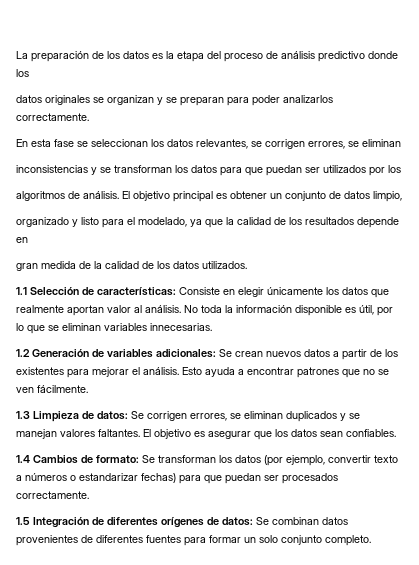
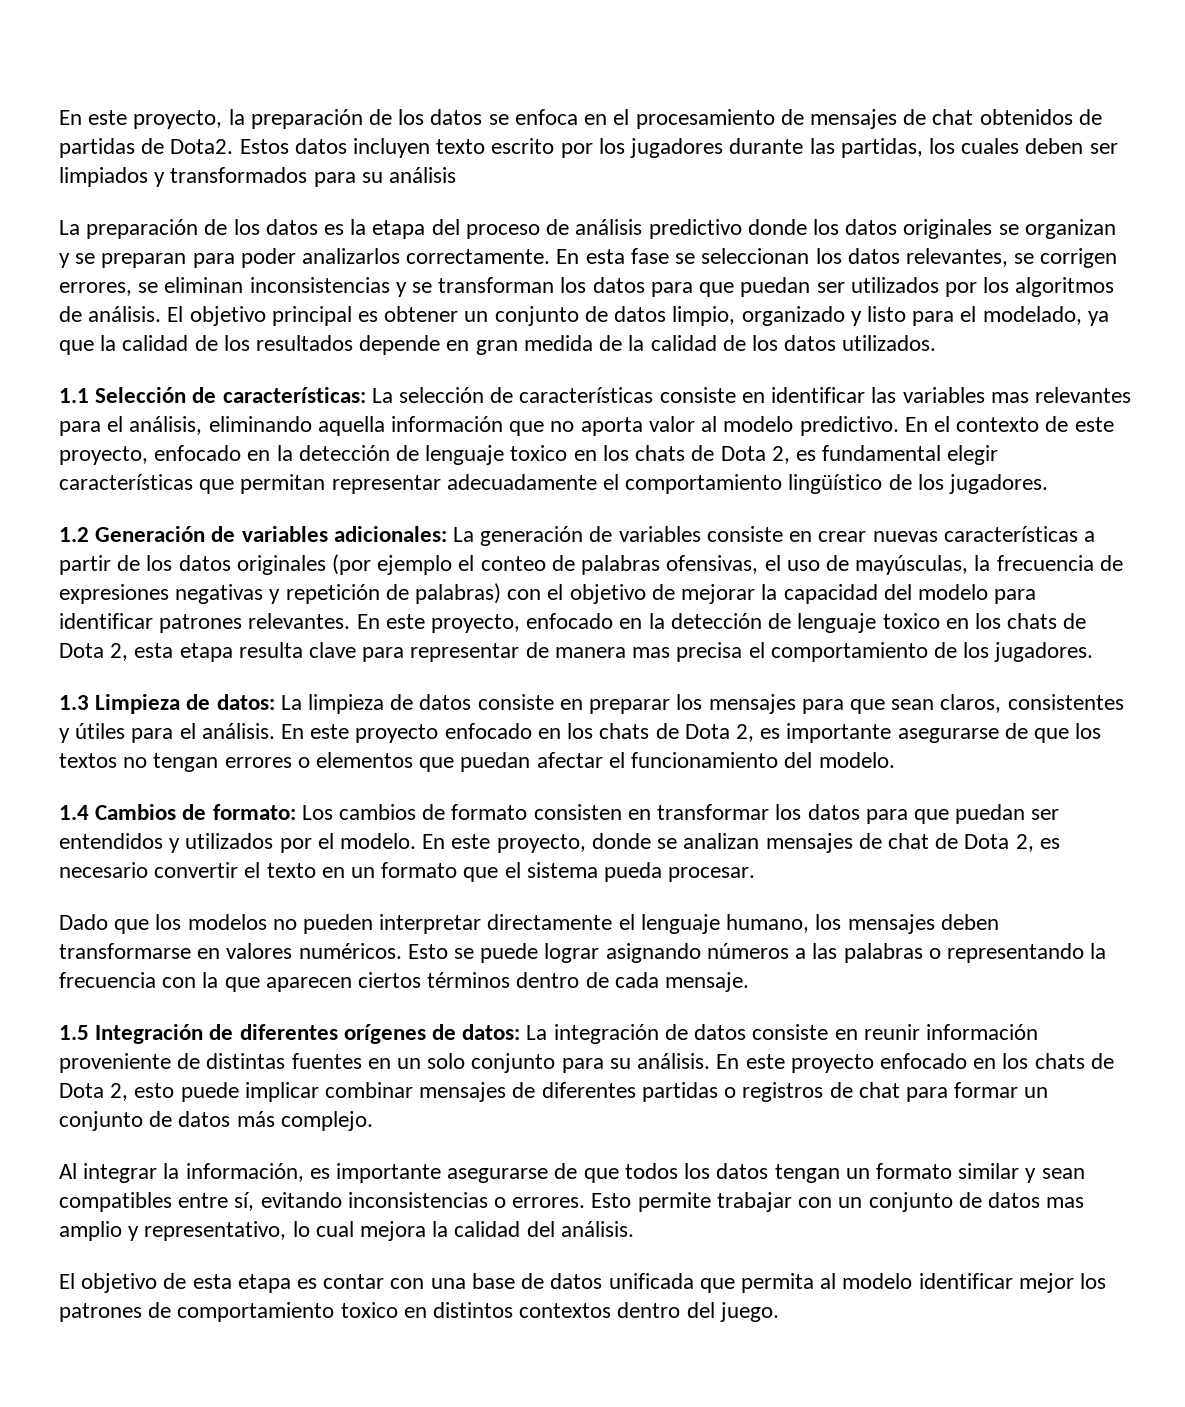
(16, 55) none -> [59,109,1102,129] [59,138,1118,158] [59,167,457,187] En este proyecto, la preparación de los datos se enfoca en el procesamiento de mensajes de chat obtenidos de partidas de Dota2. Estos datos incluyen texto escrito por los jugadores durante las partidas, los cuales deben ser limpiados y transformados para su análisis //
(29, 73) // -> (839, 227) none
(89, 117) // -> (551, 256) none
(401, 143) // -> (244, 285) none
(401, 169) // -> (1010, 285) none
(402, 196) // -> (736, 316) none
(28, 240) // -> (470, 345) none
[179,287,389,298] [16,305,393,316] [16,323,212,334] Consiste en elegir únicamente los datos que realmente aportan valor al análisis. No toda la información disponible es útil, por lo que se eliminan variables innecesarias. -> [371,387,1131,403] [59,416,1114,436] [59,445,999,465] [59,474,1049,494] La selección de características consiste en identificar las variables mas relevantes para el análisis, eliminando aquella información que no aporta valor al modelo predictivo. En el contexto de este proyecto, enfocado en la detección de lenguaje toxico en los chats de Dota 2, es fundamental elegir características que permitan representar adecuadamente el comportamiento lingüístico de los jugadores.
[219,349,398,360] [16,367,389,378] [16,385,88,393] [16,411,360,422] [16,429,396,440] [16,455,398,466] [16,473,338,484] [16,491,89,499] Se crean nuevos datos a partir de los existentes para mejorar el análisis. Esto ayuda a encontrar patrones que no se ven fácilmente. // 1.3 Limpieza de datos: Se corrigen errores, se eliminan duplicados y se manejan valores faltantes. El objetivo es asegurar que los datos sean confiables. // 1.4 Cambios de formato: Se transforman los datos (por ejemplo, convertir texto a números o estandarizar fechas) para que puedan ser procesados correctamente. -> [453,526,1095,546] [59,554,1123,575] [59,583,1037,604] [59,613,1087,633] [59,642,1094,662] [59,694,1124,714] [59,723,1102,743] [59,752,895,772] [59,804,1060,824] [59,833,1060,853] [59,862,756,882] [59,914,999,934] [59,943,1107,963] [59,972,750,992] La generación de variables consiste en crear nuevas características a partir de los datos originales (por ejemplo el conteo de palabras ofensivas, el uso de mayúsculas, la frecuencia de expresiones negativas y repetición de palabras) con el objetivo de mejorar la capacidad del modelo para identificar patrones relevantes. En este proyecto, enfocado en la detección de lenguaje toxico en los chats de Dota 2, esta etapa resulta clave para representar de manera mas precisa el comportamiento de los jugadores. // 1.3 Limpieza de datos: La limpieza de datos consiste en preparar los mensajes para que sean claros, consistentes y útiles para el análisis. En este proyecto enfocado en los chats de Dota 2, es importante asegurarse de que los textos no tengan errores o elementos que puedan afectar el funcionamiento del modelo. // 1.4 Cambios de formato: Los cambios de formato consisten en transformar los datos para que puedan ser entendidos y utilizados por el modelo. En este proyecto, donde se analizan mensajes de chat de Dota 2, es necesario convertir el texto en un formato que el sistema pueda procesar. // Dado que los modelos no pueden interpretar directamente el lenguaje humano, los mensajes deben transformarse en valores numéricos. Esto se puede lograr asignando números a las palabras o representando la frecuencia con la que aparecen ciertos términos dentro de cada mensaje.
[256,517,348,525] [16,535,371,546] Se combinan datos provenientes de diferentes fuentes para formar un solo conjunto completo. -> [526,1024,1038,1044] [59,1053,1114,1073] [59,1082,1049,1102] [59,1111,373,1131] [59,1163,1085,1183] [59,1192,1085,1212] [59,1221,634,1241] [59,1273,1106,1293] [59,1302,779,1322] La integración de datos consiste en reunir información proveniente de distintas fuentes en un solo conjunto para su análisis. En este proyecto enfocado en los chats de Dota 2, esto puede implicar combinar mensajes de diferentes partidas o registros de chat para formar un conjunto de datos más complejo. // Al integrar la información, es importante asegurarse de que todos los datos tengan un formato similar y sean compatibles entre sí, evitando inconsistencias o errores. Esto permite trabajar con un conjunto de datos mas amplio y representativo, lo cual mejora la calidad del análisis. // El objetivo de esta etapa es contar con una base de datos unificada que permita al modelo identificar mejor los patrones de comportamiento toxico en distintos contextos dentro del juego.

